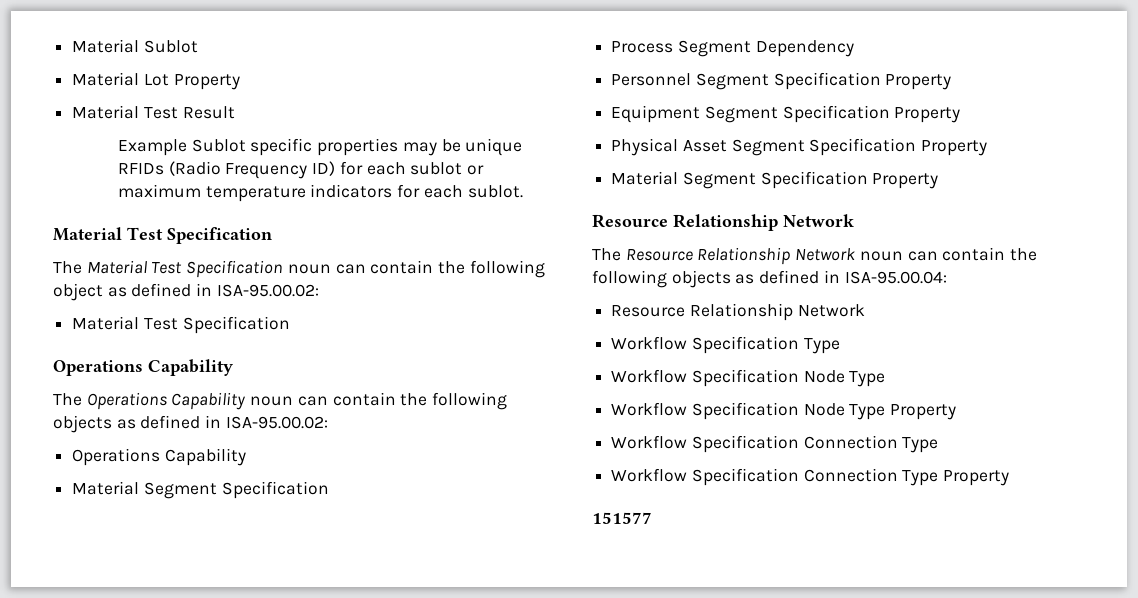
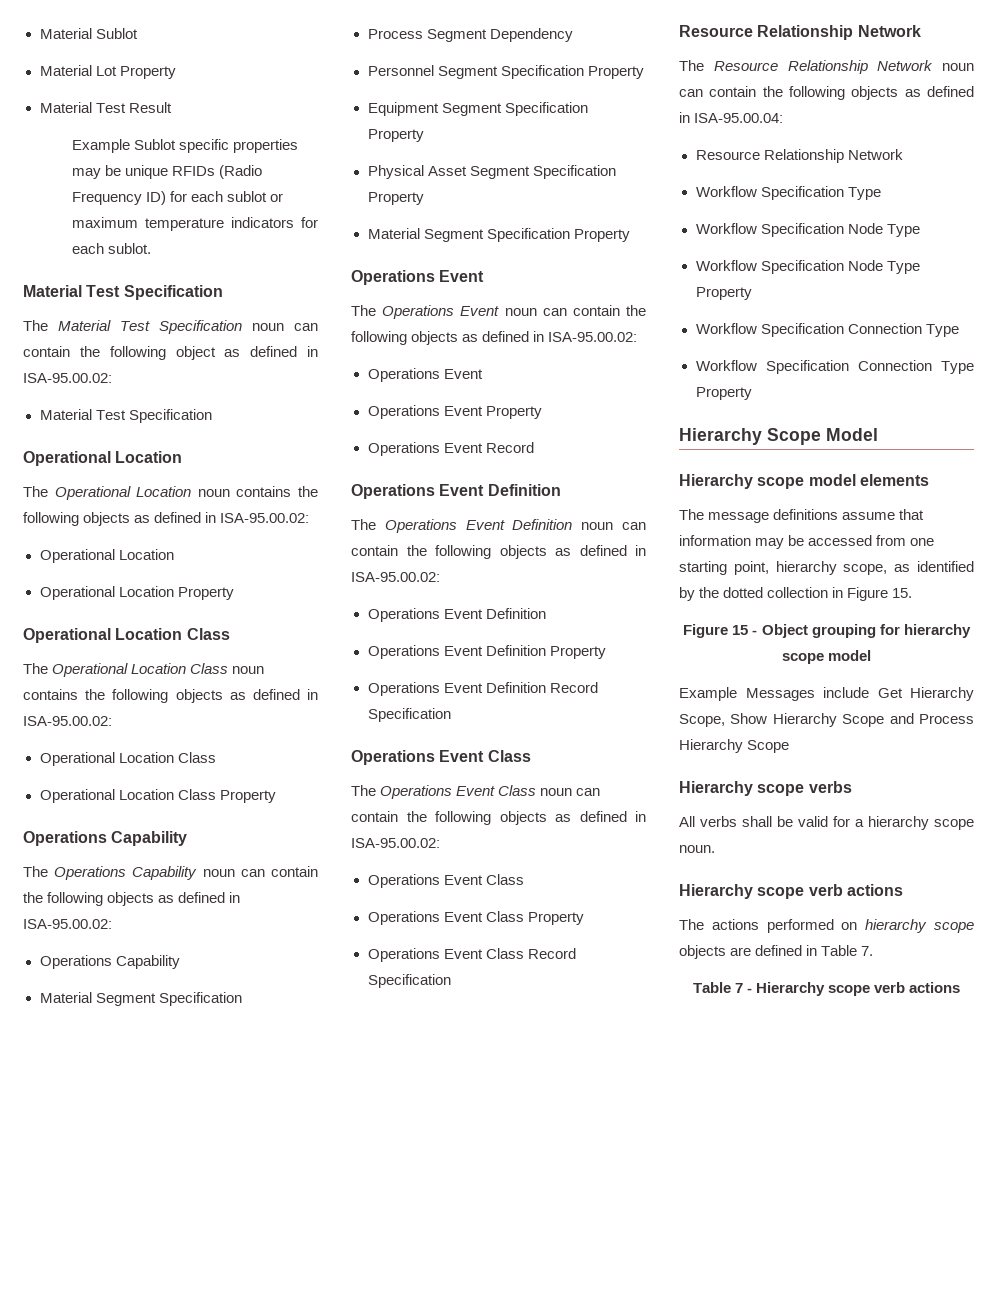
(290, 325) none -> [23,451,183,466] [23,486,318,500] [23,512,310,526] [39,549,174,563] [39,586,234,600] [23,628,230,643] [23,663,265,677] [23,689,318,703] [23,716,112,726] [39,752,216,766] [39,789,276,803] // Operational Location // The Operational Location noun contains the following objects as defined in ISA-95.00.02: // Operational Location // Operational Location Property // Operational Location Class // The Operational Location Class noun contains the following objects as defined in ISA-95.00.02: // Operational Location Class // Operational Location Class Property
(939, 181) none -> [351,270,485,285] [351,305,646,319] [351,331,638,345] [367,368,483,382] [367,405,542,419] [367,442,534,456] [351,484,561,499] [351,519,646,533] [351,545,646,559] [351,572,440,582] [367,608,546,622] [367,645,606,659] [367,682,598,696] [367,708,451,722] [351,750,531,765] [351,785,601,799] [351,811,646,825] [351,838,440,848] [367,874,524,888] [367,911,584,925] [367,948,576,962] [367,974,451,988] // Operations Event // The Operations Event noun can contain the following objects as defined in ISA-95.00.02: // Operations Event // Operations Event Property // Operations Event Record // Operations Event Definition // The Operations Event Definition noun can contain the following objects as defined in ISA-95.00.02: // Operations Event Definition // Operations Event Definition Property // Operations Event Definition Record Specification // Operations Event Class // The Operations Event Class noun can contain the following objects as defined in ISA-95.00.02: // Operations Event Class // Operations Event Class Property // Operations Event Class Record Specification
[592,512,652,524] 151577 -> [679,428,878,445] [679,474,929,489] [679,509,925,523] [679,535,935,549] [679,561,974,575] [679,587,913,601] [683,624,971,638] [781,650,872,664] [679,687,974,701] [679,713,974,727] [679,739,790,753] [679,781,852,796] [679,816,974,830] [679,845,715,853] [679,884,903,899] [679,919,974,933] [679,945,874,959] [692,982,961,996] Hierarchy Scope Model // Hierarchy scope model elements // The message definitions assume that information may be accessed from one starting point, hierarchy scope, as identified by the dotted collection in Figure 15. // Figure 15 - Object grouping for hierarchy scope model // Example Messages include Get Hierarchy Scope, Show Hierarchy Scope and Process Hierarchy Scope // Hierarchy scope verbs // All verbs shall be valid for a hierarchy scope noun. // Hierarchy scope verb actions // The actions performed on hierarchy scope objects are defined in Table 7. // Table 7 - Hierarchy scope verb actions

